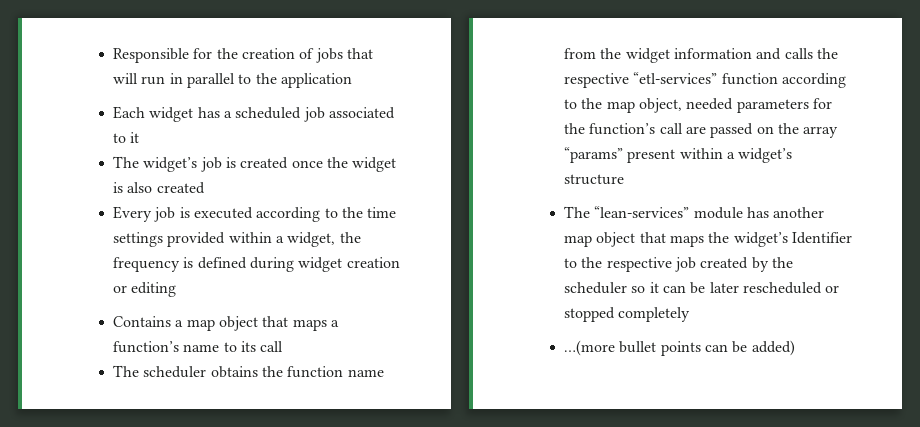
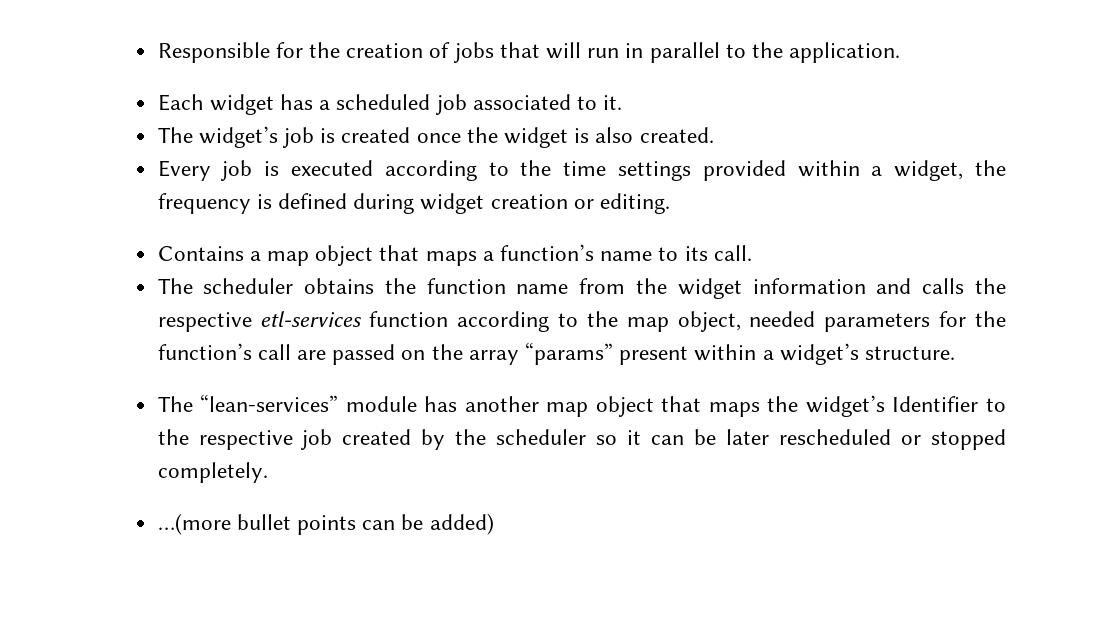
[280,73,352,88] application -> [789,42,901,63] application.
[130,132,140,143] it -> [603,95,623,110] it.
[156,182,205,194] created -> [639,127,714,143] created.
[131,282,177,297] editing -> [600,193,671,214] editing.
[260,341,284,352] call -> [713,245,752,261] call.
[633,72,718,84] “etl-services” -> [260,311,363,327] etl-services
[563,174,624,185] structure -> [865,346,956,360] structure.
[618,307,691,322] completely -> [157,462,268,483] completely.

